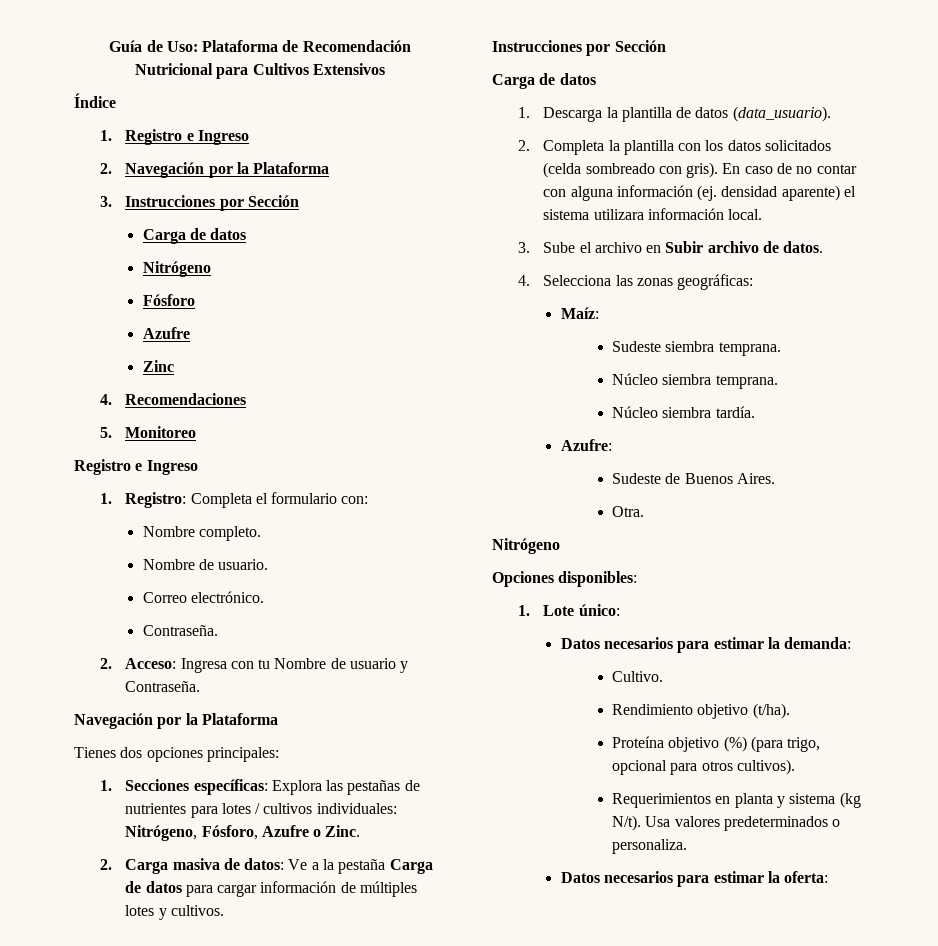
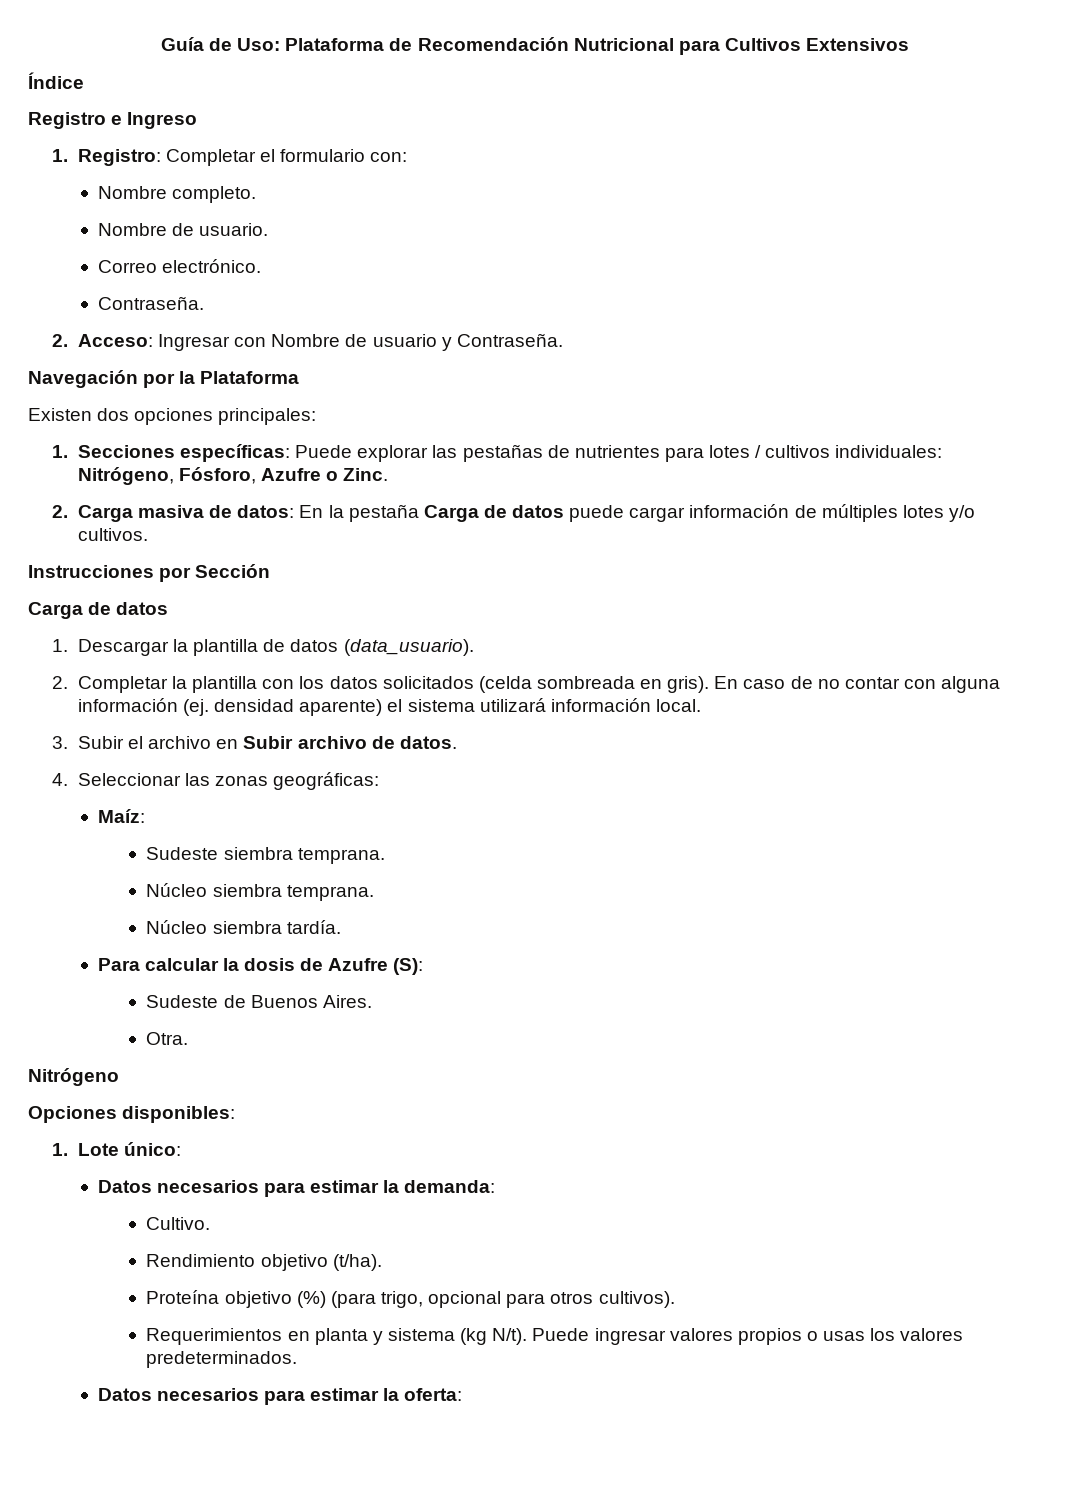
[99,129,249,145] [99,162,330,178] [99,195,299,211] [142,228,247,244] [142,261,211,277] [142,294,195,306] [142,327,190,339] [142,360,174,372] [99,393,247,405] [99,426,197,438] // 1. Registro e Ingreso // 2. Navegación por la Plataforma // 3. Instrucciones por Sección // Carga de datos // Nitrógeno // Fósforo // Azufre // Zinc // 4. Recomendaciones // 5. Monitoreo -> (84, 80) none
[190,493,252,508] Completa -> [166,149,257,166] Completar
[180,658,271,673] Ingresa con tu -> [158,334,267,351] Ingresar con
[74,747,116,758] Tienes -> [28,408,92,421] Existen
[271,780,322,795] Explora -> [295,445,429,462] Puede explorar
[288,859,319,870] Ve a -> [299,505,324,518] En
[185,885,213,897] para -> [569,505,625,522] puede
[158,908,167,920] y -> [948,505,975,522] y/o
[543,107,603,122] Descarga -> [77,639,169,656] Descargar
[543,140,605,155] Completa -> [77,676,168,693] Completar
[585,163,682,174] sombreado con -> [536,676,663,689] sombreada en
[593,209,644,220] utilizara -> [479,698,546,712] utilizará
[543,242,576,253] Sube -> [77,736,124,749] Subir
[543,275,612,286] Selecciona -> [77,773,181,786] Seleccionar
[560,439,612,451] Azufre: -> [97,958,424,975] Para calcular la dosis de Azufre (S):
[645,816,841,831] [611,839,687,854] Usa valores predeterminados o personaliza. -> [532,1328,964,1345] [146,1351,298,1368] Puede ingresar valores propios o usas los valores predeterminados.

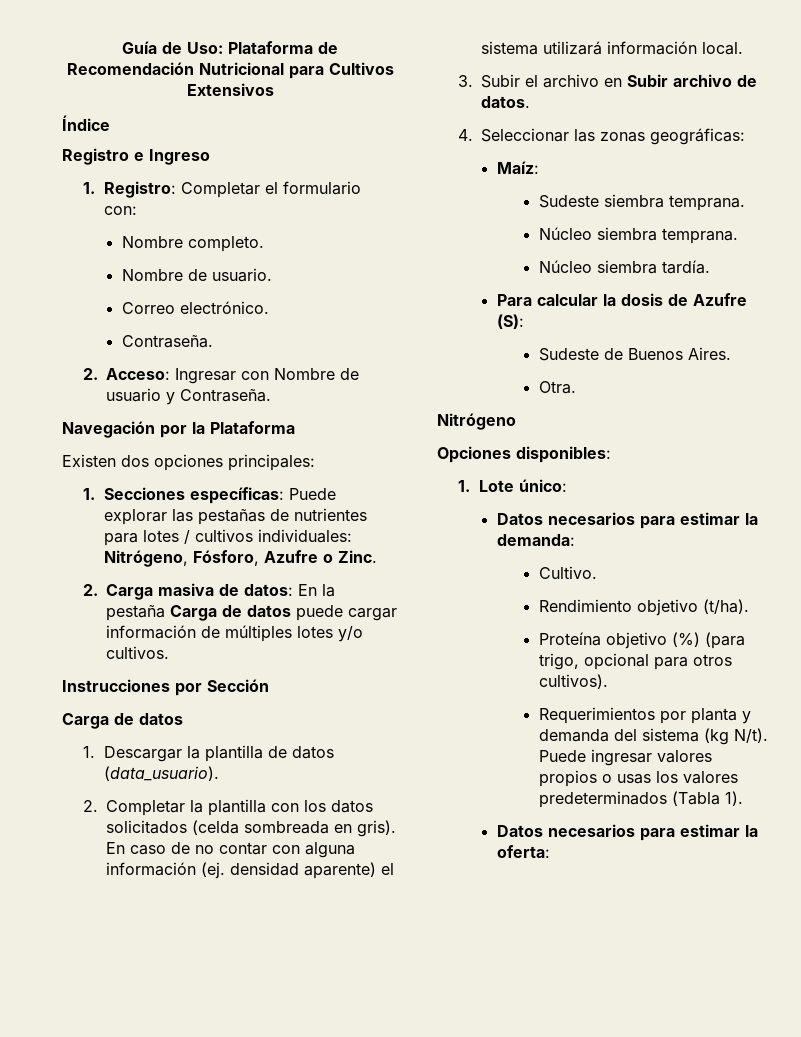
[287,1331,310,1341] en -> [659,711,686,724] por
(383, 1338) none -> [538,729,637,742] demanda del
[146,1351,298,1368] predeterminados. -> [538,791,743,808] predeterminados (Tabla 1).

